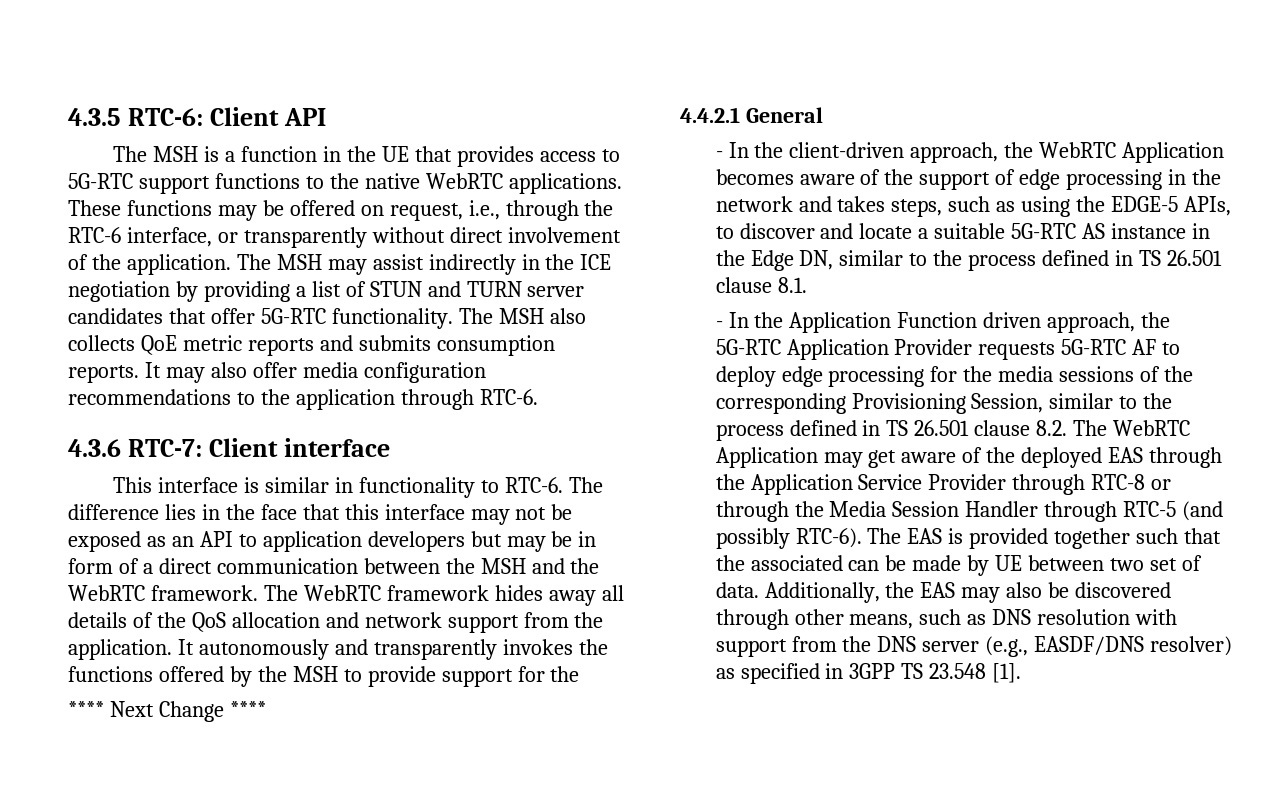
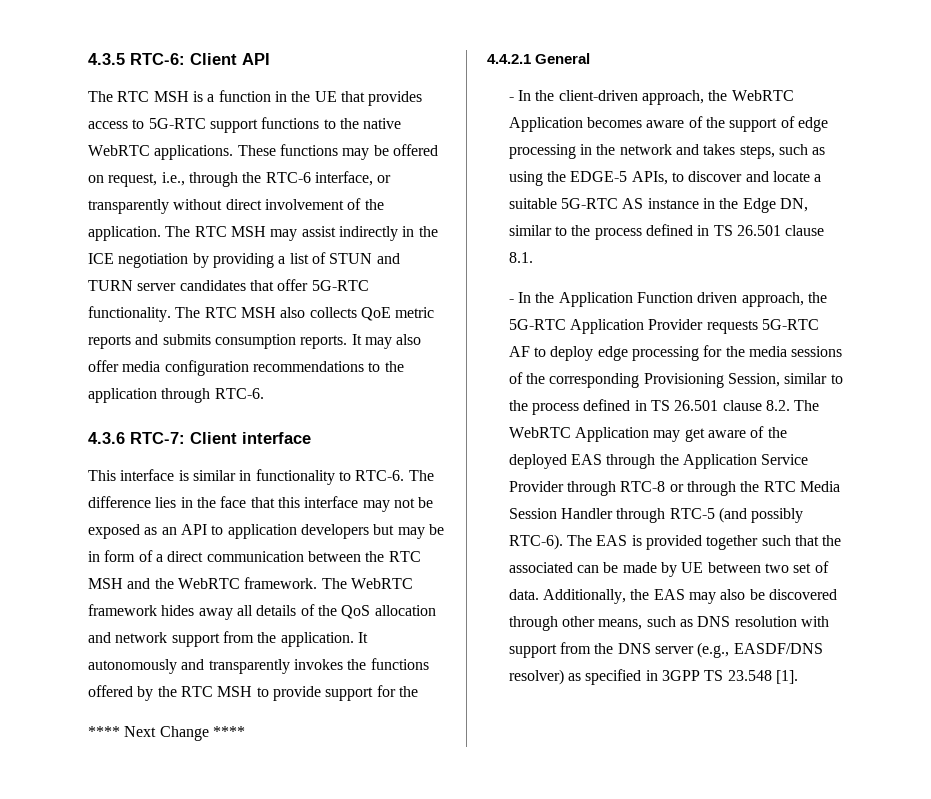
(148, 154) none -> [117,91,150,102] RTC
(271, 262) none -> [194,226,227,237] RTC
(493, 316) none -> [204,307,237,318] RTC
(475, 566) none -> [388,551,421,562] RTC
(287, 674) none -> [180,686,213,697] RTC
(824, 509) none -> [763,481,796,492] RTC

